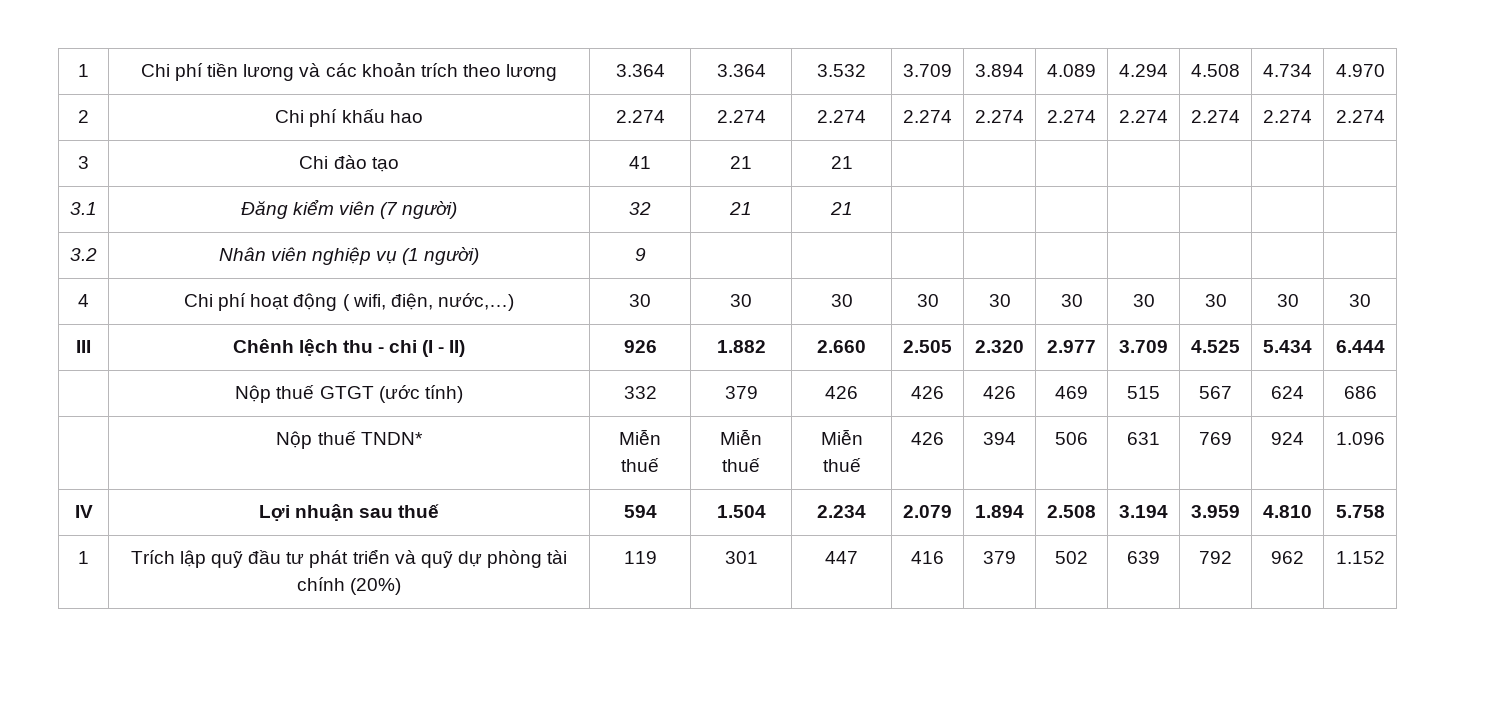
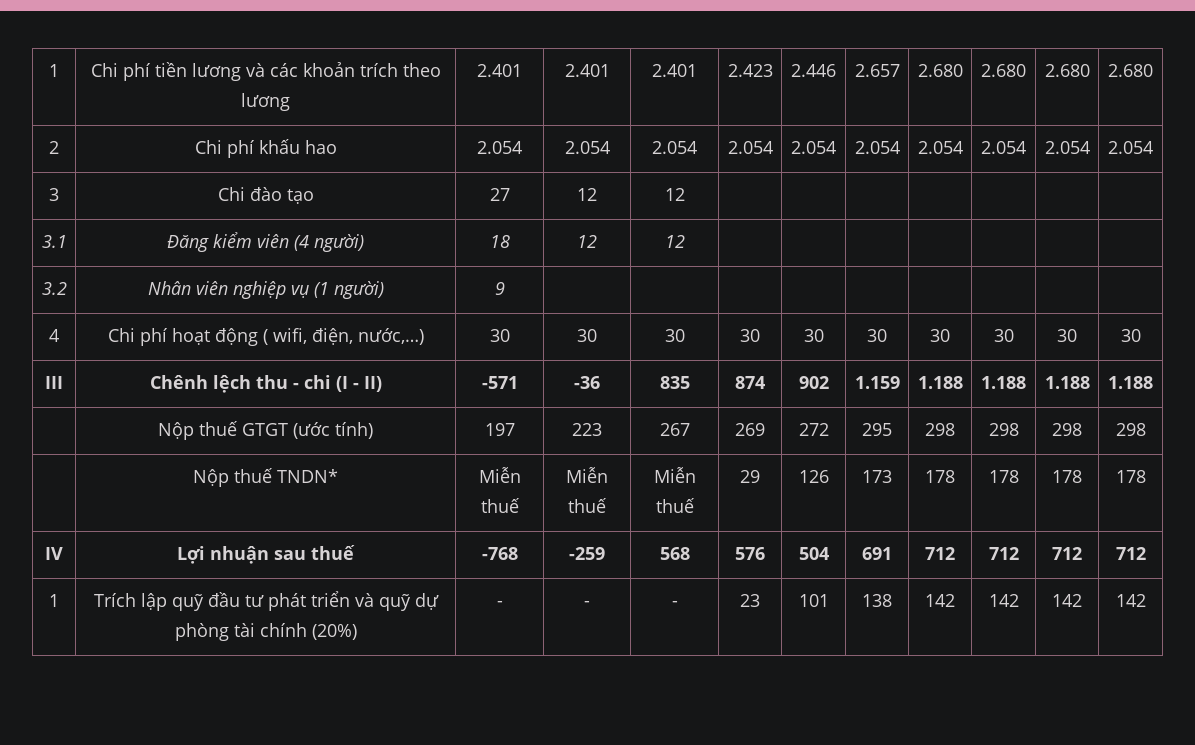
[615,64,665,77] [716,64,766,77] [817,64,866,77] [903,64,952,77] [975,64,1024,77] [1047,64,1096,77] [1119,64,1168,77] [1191,64,1240,77] [1263,64,1312,77] [1335,64,1385,77] 3.364 | 3.364 | 3.532 | 3.709 | 3.894 | 4.089 | 4.294 | 4.508 | 4.734 | 4.970 -> [477,64,522,77] [564,64,610,77] [652,64,697,77] [727,64,773,77] [791,64,836,77] [854,64,900,77] [917,64,963,77] [981,64,1026,77] [1044,64,1090,77] [1108,64,1153,77] 2.401 | 2.401 | 2.401 | 2.423 | 2.446 | 2.657 | 2.680 | 2.680 | 2.680 | 2.680
[615,110,665,123] [716,110,766,123] [817,110,866,123] [903,110,952,123] [975,110,1024,123] [1047,110,1096,123] [1119,110,1168,123] [1191,110,1240,123] [1263,110,1312,123] [1335,110,1385,123] 2.274 | 2.274 | 2.274 | 2.274 | 2.274 | 2.274 | 2.274 | 2.274 | 2.274 | 2.274 -> [477,141,522,154] [564,141,610,154] [652,141,697,154] [727,141,773,154] [791,141,836,154] [854,141,900,154] [917,141,963,154] [981,141,1026,154] [1044,141,1090,154] [1108,141,1153,154] 2.054 | 2.054 | 2.054 | 2.054 | 2.054 | 2.054 | 2.054 | 2.054 | 2.054 | 2.054
[629,156,651,169] [730,156,752,169] [830,156,853,169] 41 | 21 | 21 -> [489,188,510,201] [577,188,597,201] [664,188,685,201] 27 | 12 | 12
[380,201,458,219] [629,202,651,215] [729,202,752,215] [829,202,853,215] (7 người) | 32 | 21 | 21 -> [294,234,364,252] [489,235,510,248] [577,235,597,248] [664,235,685,248] (4 người) | 18 | 12 | 12
[623,340,657,353] [716,340,766,353] [817,340,866,353] [903,340,952,353] [975,340,1024,353] [1047,340,1096,353] [1119,340,1168,353] [1191,340,1240,353] [1263,340,1312,353] [1335,340,1385,353] 926 | 1.882 | 2.660 | 2.505 | 2.320 | 2.977 | 3.709 | 4.525 | 5.434 | 6.444 -> [481,376,518,389] [574,376,600,389] [659,376,690,389] [735,376,765,389] [798,376,829,389] [854,376,900,389] [917,376,963,389] [981,376,1026,389] [1044,376,1090,389] [1108,376,1153,389] -571 | -36 | 835 | 874 | 902 | 1.159 | 1.188 | 1.188 | 1.188 | 1.188
[623,386,657,399] [724,386,758,399] [825,386,858,399] [911,386,944,399] [983,386,1016,399] [1055,386,1088,399] [1127,386,1160,399] [1199,386,1232,399] [1271,386,1304,399] [1343,386,1377,399] 332 | 379 | 426 | 426 | 426 | 469 | 515 | 567 | 624 | 686 -> [484,423,515,436] [572,423,602,436] [659,423,690,436] [735,423,765,436] [798,423,829,436] [862,423,892,436] [925,423,955,436] [988,423,1019,436] [1052,423,1082,436] [1115,423,1146,436] 197 | 223 | 267 | 269 | 272 | 295 | 298 | 298 | 298 | 298
[911,432,944,445] [983,432,1016,445] [1055,432,1088,445] [1127,432,1160,445] [1199,432,1232,445] [1271,432,1304,445] [1335,432,1385,445] 426 | 394 | 506 | 631 | 769 | 924 | 1.096 -> [740,470,760,483] [798,470,829,483] [862,470,892,483] [925,470,955,483] [988,470,1019,483] [1052,470,1082,483] [1115,470,1146,483] 29 | 126 | 173 | 178 | 178 | 178 | 178
[623,505,657,518] [716,505,766,518] [817,505,866,518] [903,505,952,518] [975,505,1024,518] [1047,505,1096,518] [1119,505,1168,518] [1191,505,1240,518] [1263,505,1312,518] [1335,505,1385,518] 594 | 1.504 | 2.234 | 2.079 | 1.894 | 2.508 | 3.194 | 3.959 | 4.810 | 5.758 -> [481,547,518,560] [569,547,605,560] [659,547,690,560] [735,547,765,560] [798,547,829,560] [862,547,892,560] [925,547,955,560] [988,547,1019,560] [1052,547,1082,560] [1115,547,1146,560] -768 | -259 | 568 | 576 | 504 | 691 | 712 | 712 | 712 | 712
[623,551,657,564] [724,551,758,564] [825,551,858,564] [911,551,944,564] [983,551,1016,564] [1055,551,1088,564] [1127,551,1160,564] [1199,551,1232,564] [1271,551,1304,564] [1335,551,1385,564] 119 | 301 | 447 | 416 | 379 | 502 | 639 | 792 | 962 | 1.152 -> [496,601,503,607] [584,601,590,607] [671,601,678,607] [740,594,760,607] [798,594,829,607] [862,594,892,607] [925,594,955,607] [988,594,1019,607] [1052,594,1082,607] [1115,594,1146,607] - | - | - | 23 | 101 | 138 | 142 | 142 | 142 | 142

